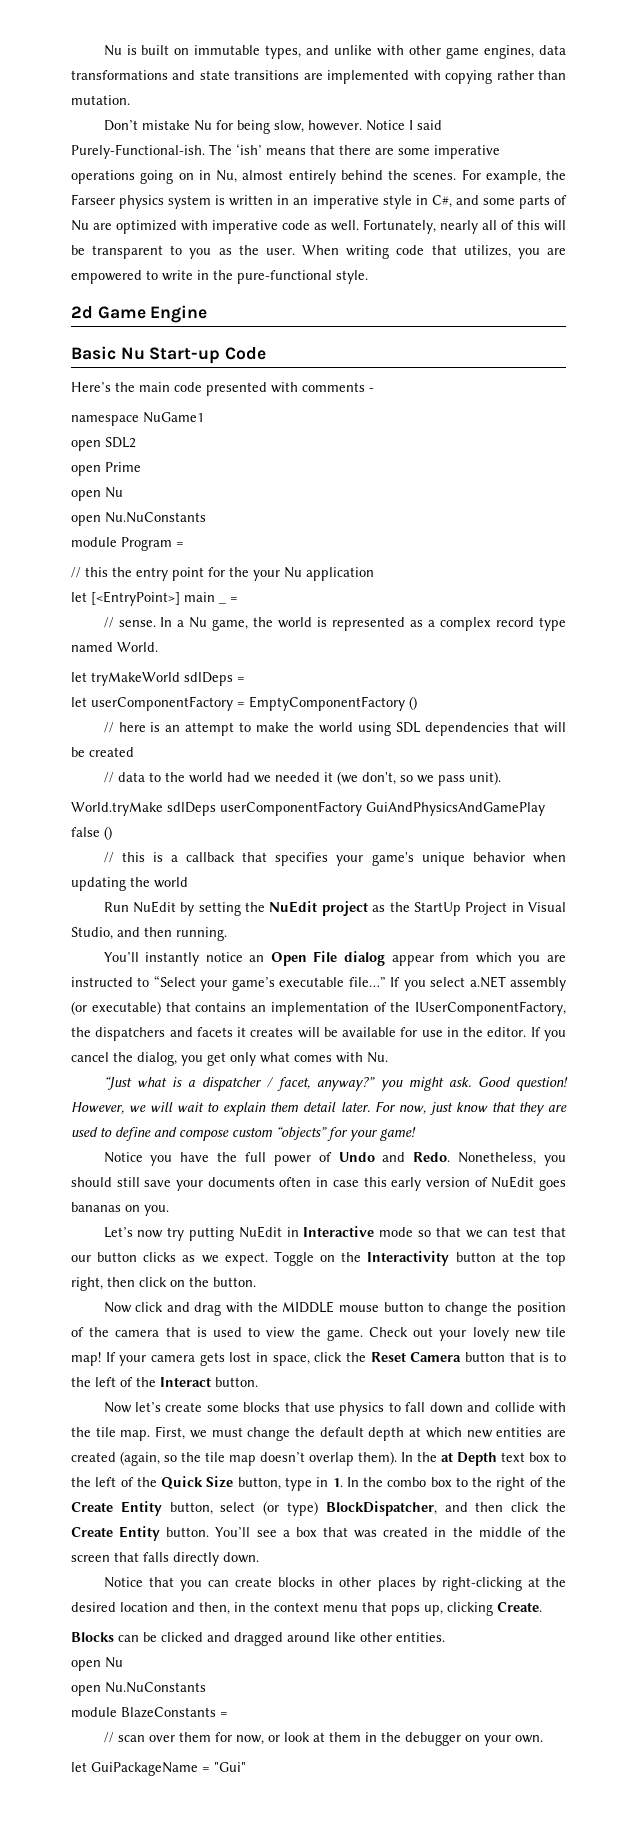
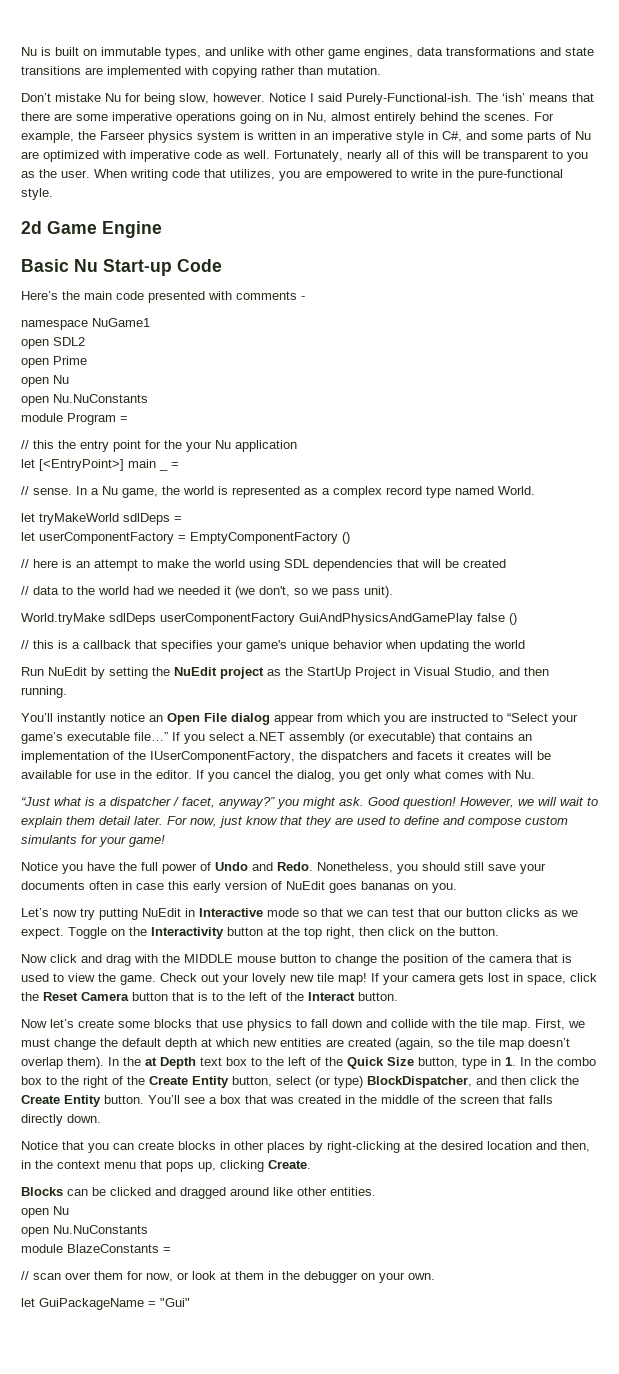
[276,1126,327,1140] “objects” -> [21,835,77,844] simulants

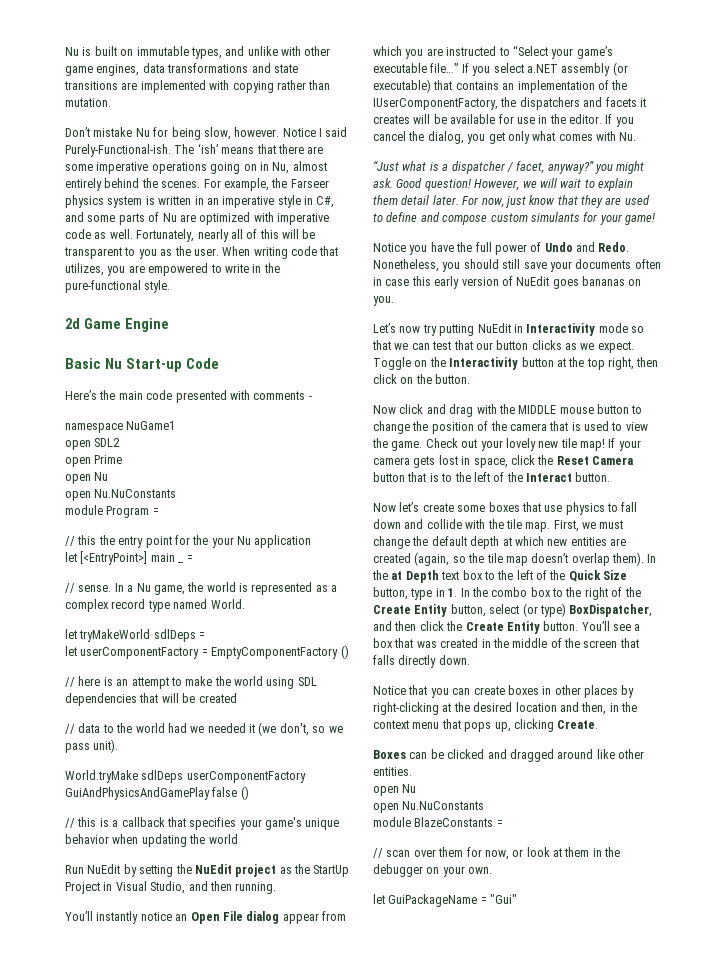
[199,908,263,917] Interactive -> [526,323,596,336] Interactivity
[154,1019,192,1028] blocks -> [488,502,520,512] boxes
[367,1076,472,1088] BlockDispatcher, -> [569,604,653,617] BoxDispatcher,
[178,1141,216,1150] blocks -> [507,685,539,695] boxes
[21,1187,63,1196] Blocks -> [373,750,406,759] Boxes

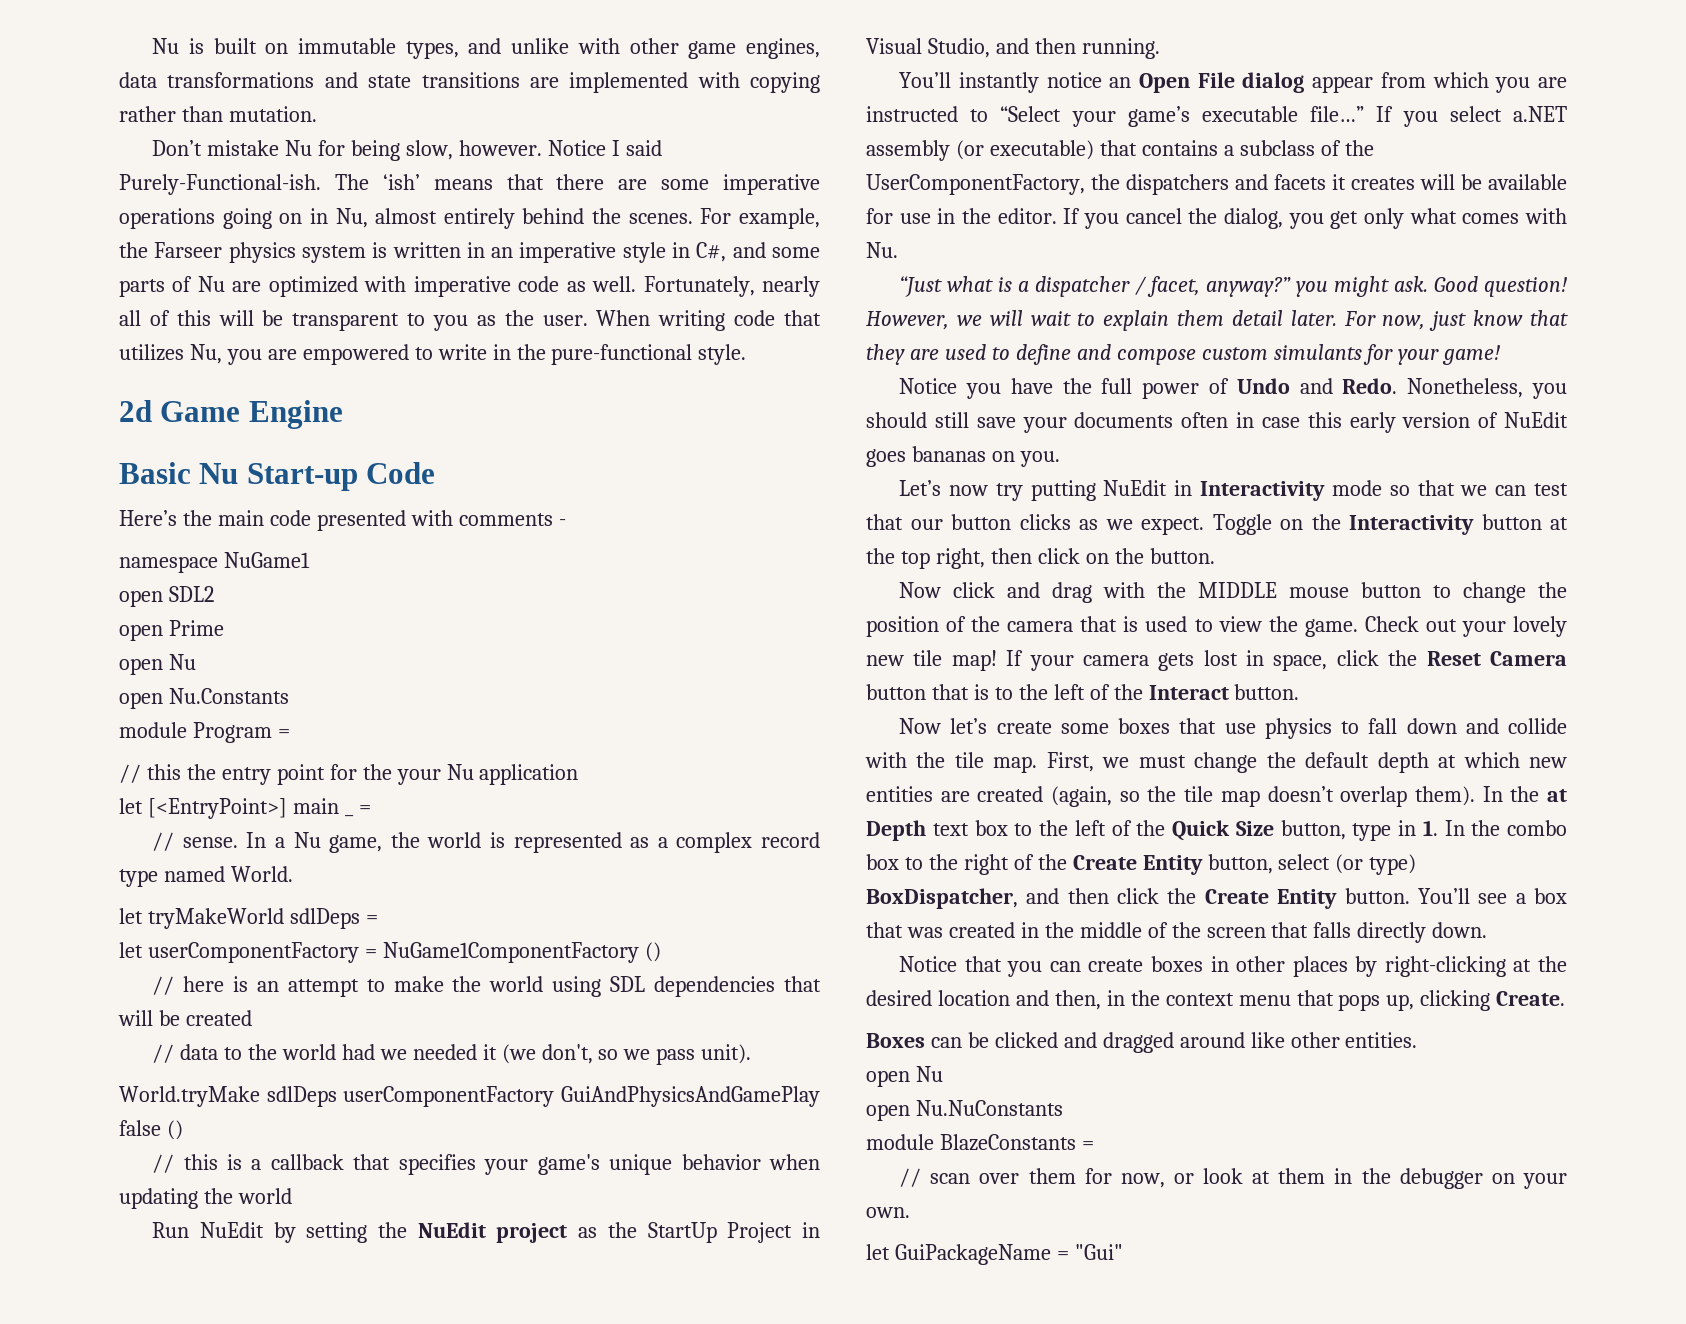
[65,263,104,276] utilizes, -> [119,344,222,364] utilizes Nu,
[94,489,177,498] Nu.NuConstants -> [168,688,289,704] Nu.Constants
[211,647,339,659] EmptyComponentFactory -> [382,942,639,963] NuGame1ComponentFactory
[502,80,628,93] [373,98,498,110] an implementation of the IUserComponentFactory, -> [1223,140,1374,156] [866,174,1085,195] a subclass of the UserComponentFactory,

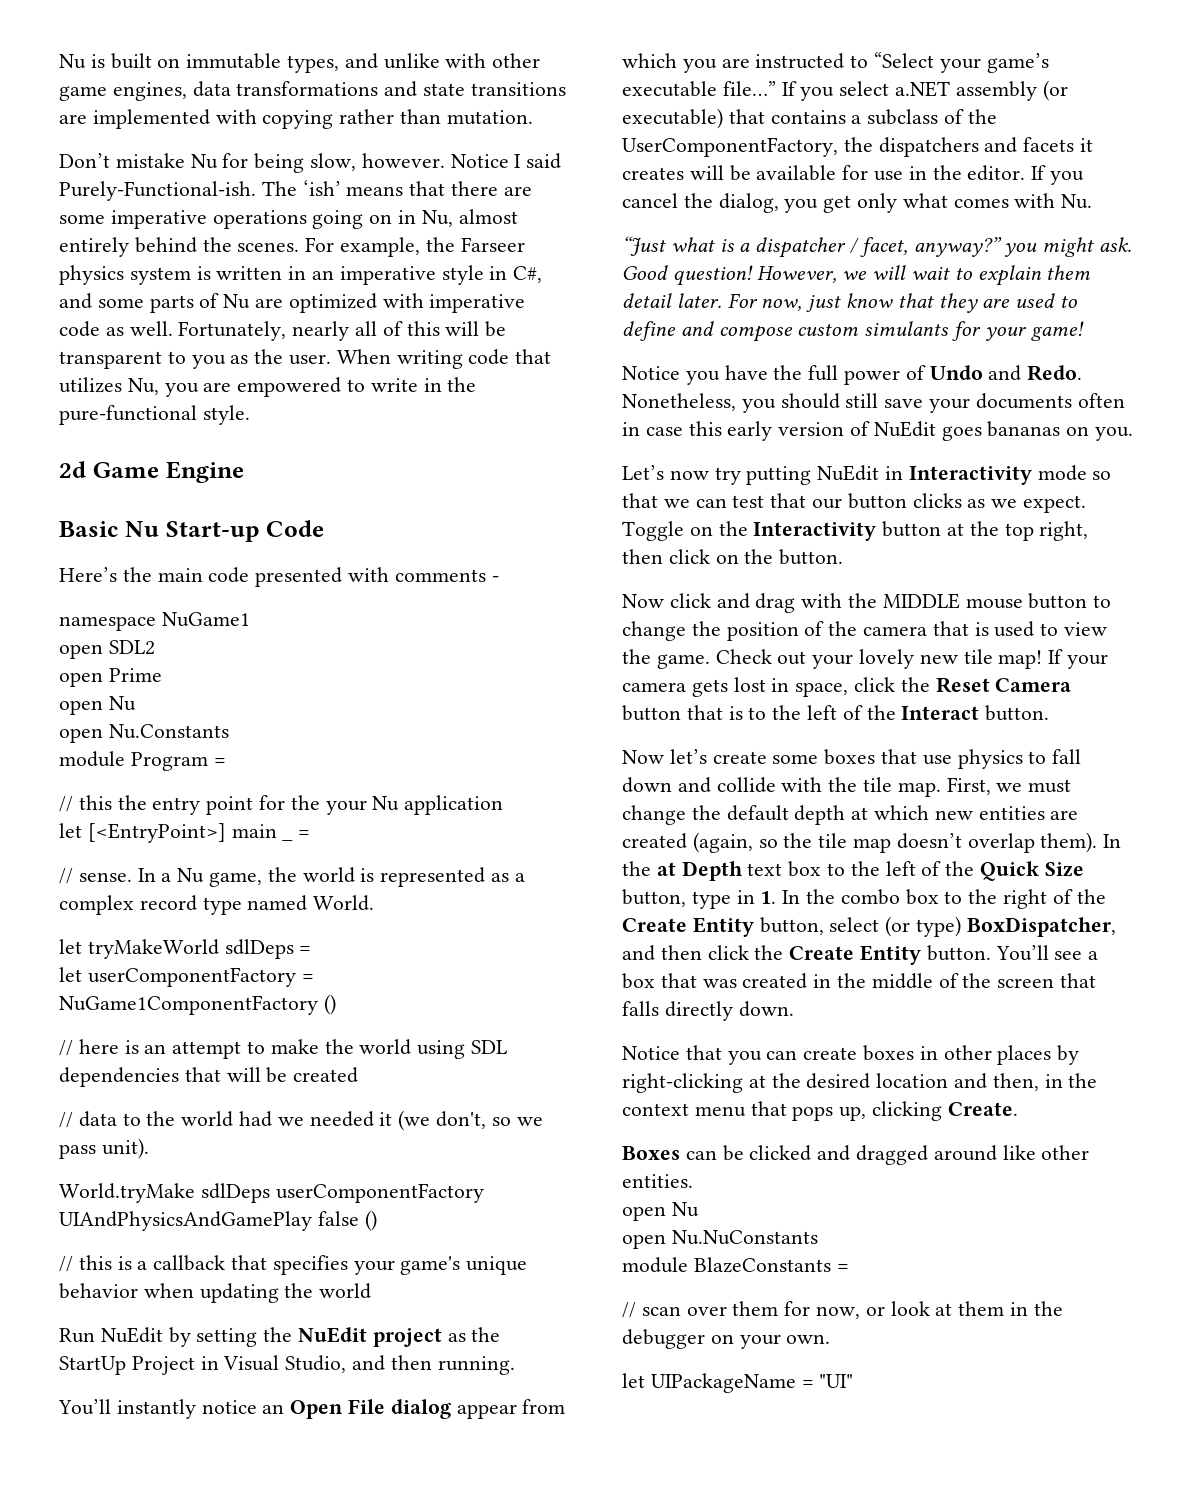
[561,1086,820,1107] GuiAndPhysicsAndGamePlay -> [59,1211,312,1231] UIAndPhysicsAndGamePlay
[894,1244,1123,1265] GuiPackageName = "Gui" -> [650,1373,854,1393] UIPackageName = "UI"

